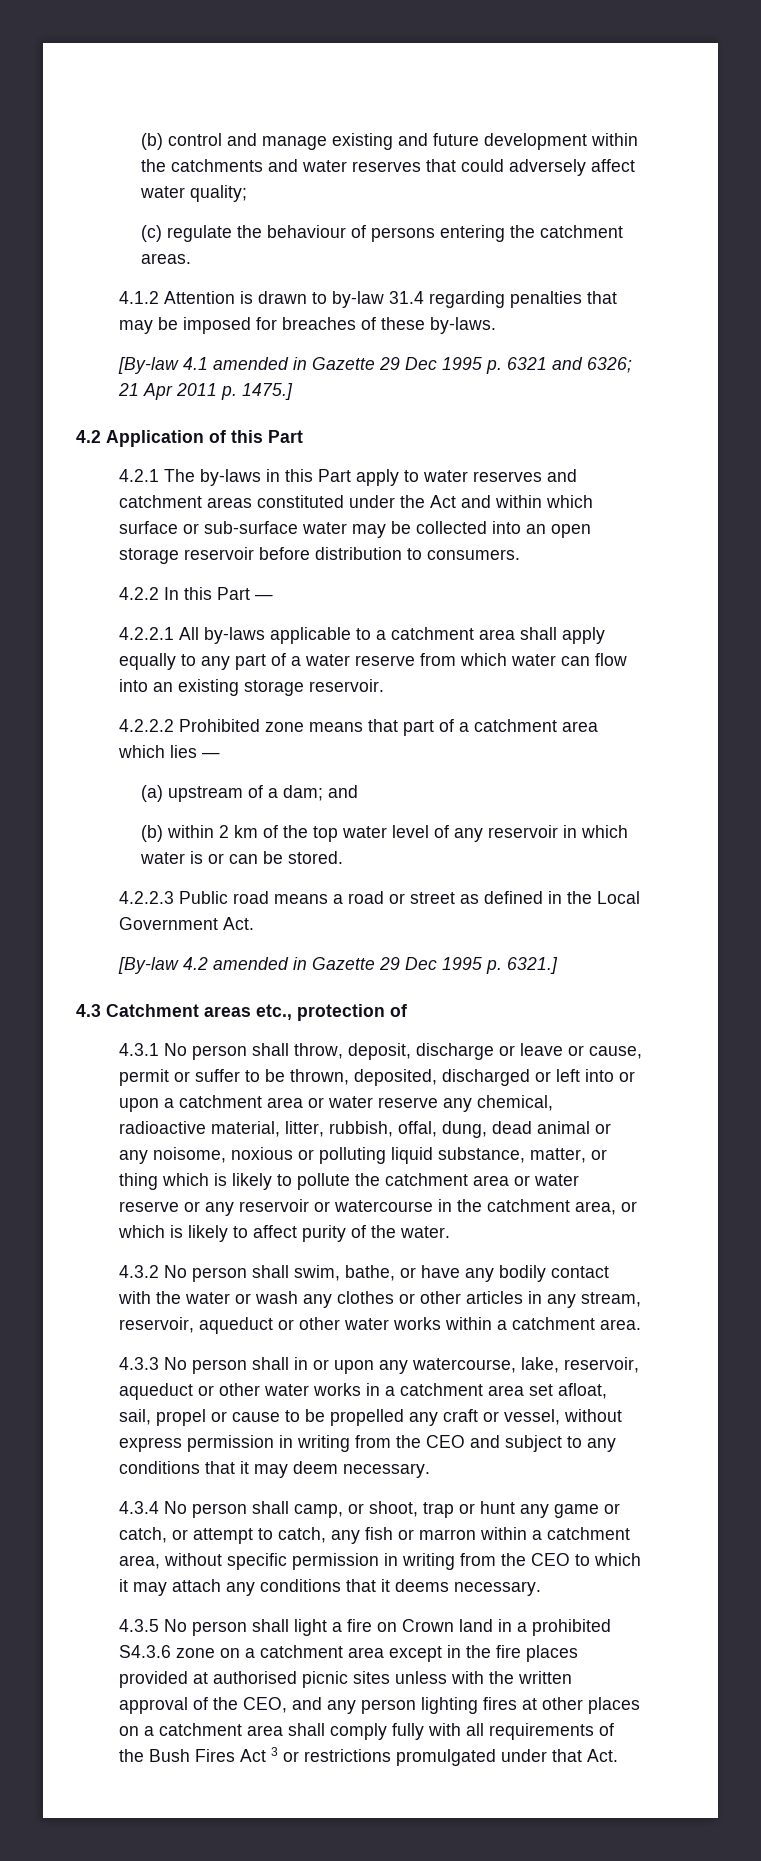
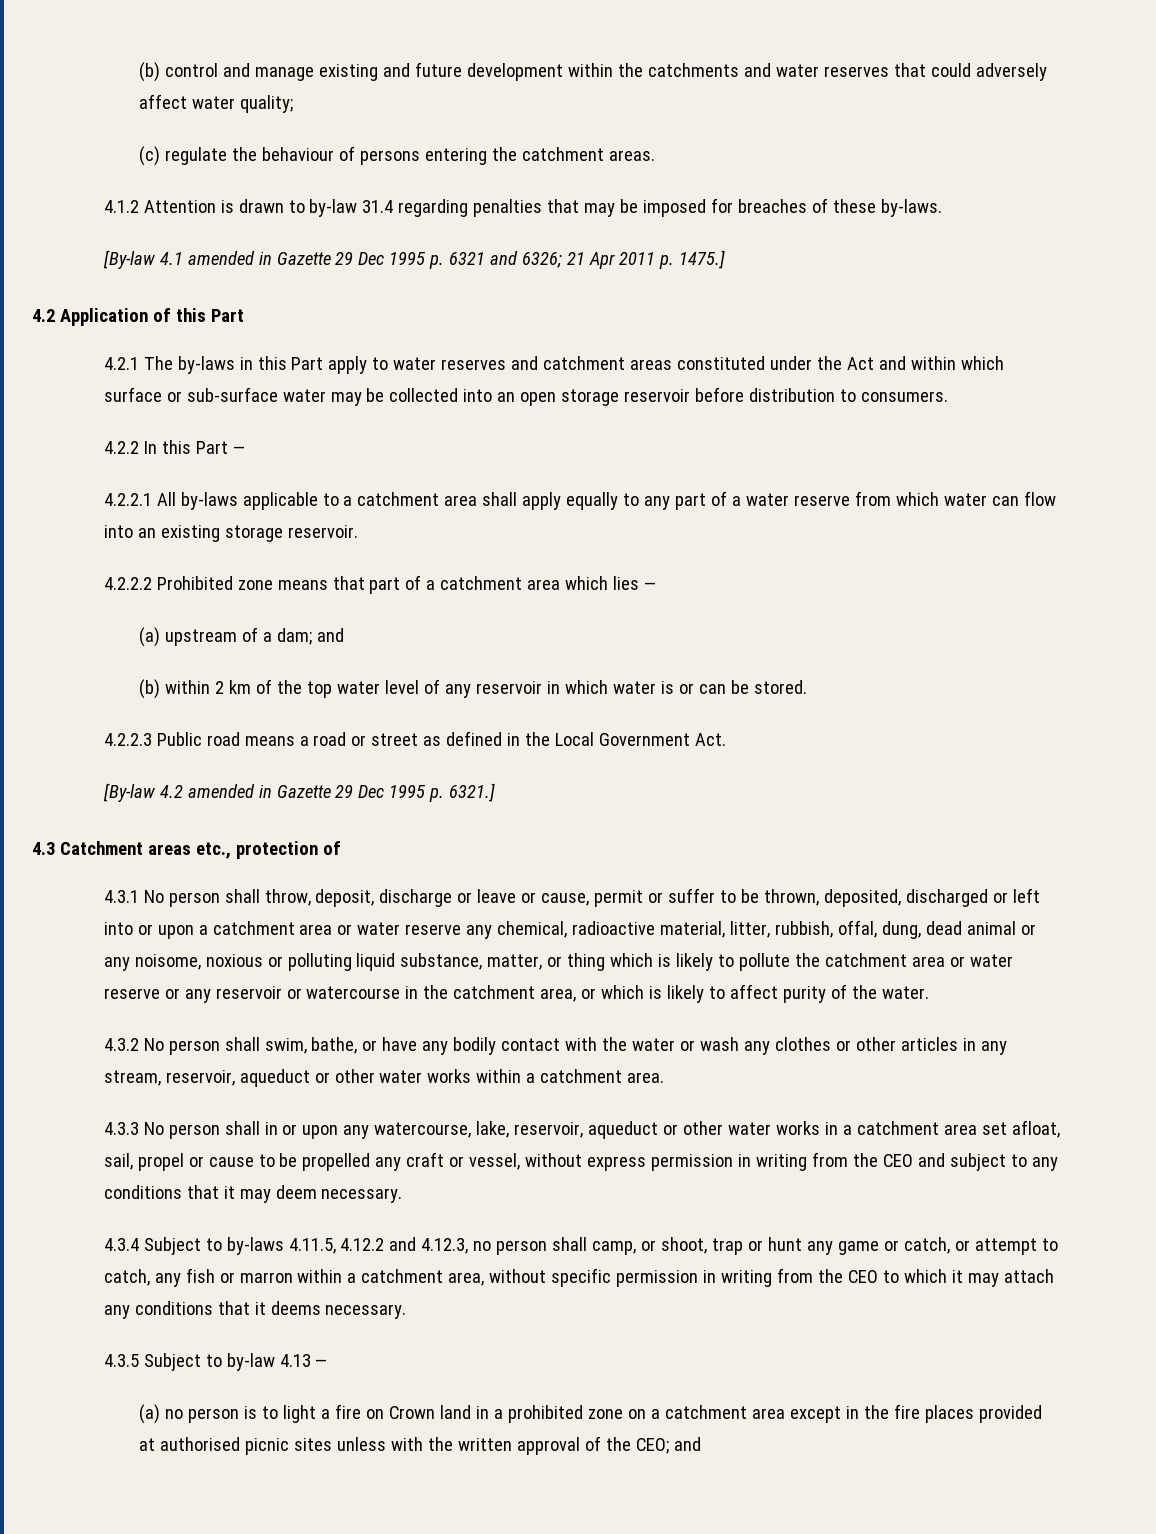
[164,1501,188,1514] No -> [143,1237,492,1255] Subject to by-laws 4.11.5, 4.12.2 and 4.12.3, no
[164,1619,290,1636] No person shall -> [143,1353,328,1371] [139,1404,279,1424] Subject to by-law 4.13 — // (a) no person is to
[119,1645,172,1658] S4.3.6 -> (584, 1414) none
[243,1697,641,1714] [119,1723,615,1740] [119,1747,619,1766] CEO, and any person lighting fires at other places on a catchment area shall comply fully with all requirements of the Bush Fires Act 3 or restrictions promulgated under that Act. -> [636,1437,702,1454] CEO; and

